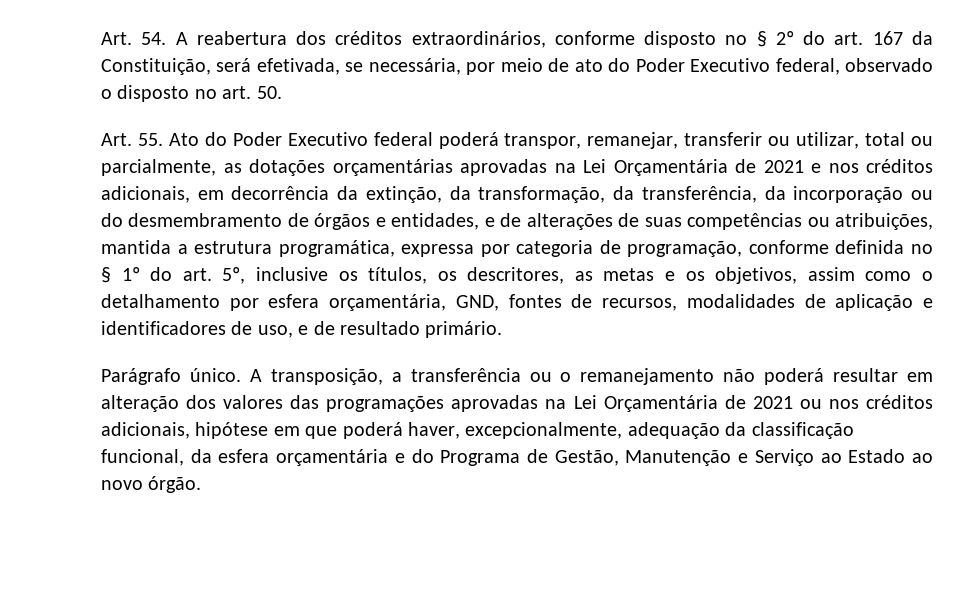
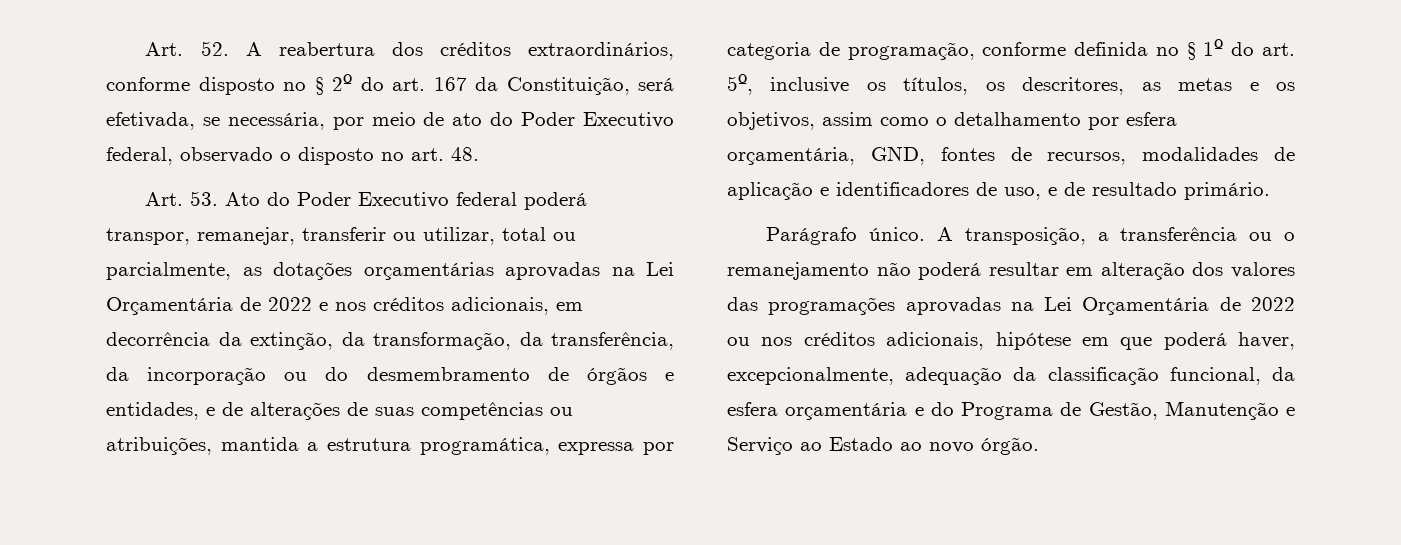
[101,32,167,45] Art. 54. -> [145,41,229,56] Art. 52.
[256,86,282,99] [101,133,163,146] 50. // Art. 55. -> [451,147,479,161] [145,191,219,206] 48. // Art. 53.
[763,160,804,173] 2021 -> [268,297,312,311] 2022
[752,396,793,409] 2021 -> [1251,297,1295,311] 2022

